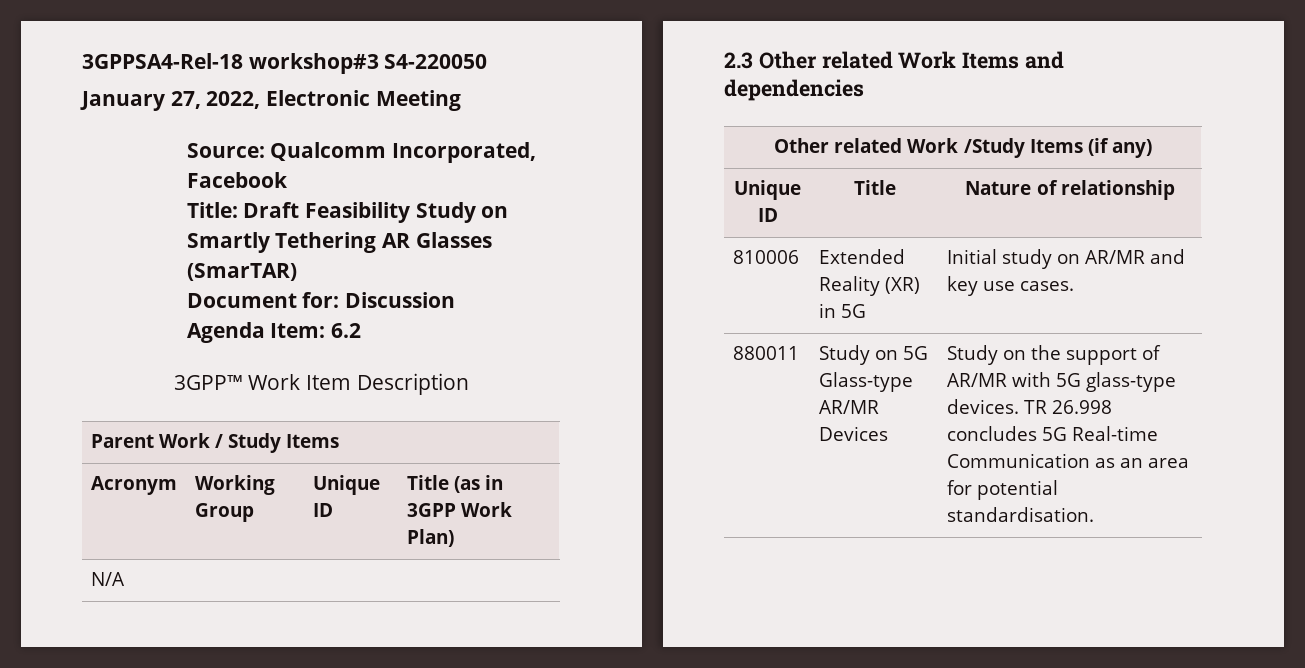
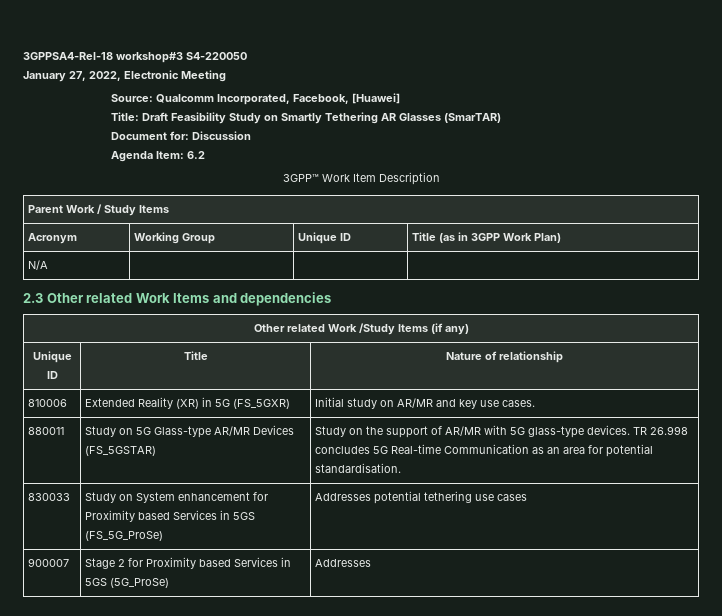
[186,172,288,188] Facebook -> [292,93,400,104] Facebook, [Huawei]
(866, 311) none -> [233,399,291,409] (FS_5GXR)
(888, 433) none -> [85,446,157,456] (FS_5GSTAR)
(1094, 514) none -> [28,493,71,501] [85,492,269,503] [85,510,256,522] [85,531,164,541] [315,491,528,504] [28,558,70,567] [85,557,292,569] [85,578,170,588] [315,559,372,567] // 830033 | Study on System enhancement for Proximity based Services in 5GS (FS_5G_ProSe) | Addresses potential tethering use cases // 900007 | Stage 2 for Proximity based Services in 5GS (5G_ProSe) | Addresses

